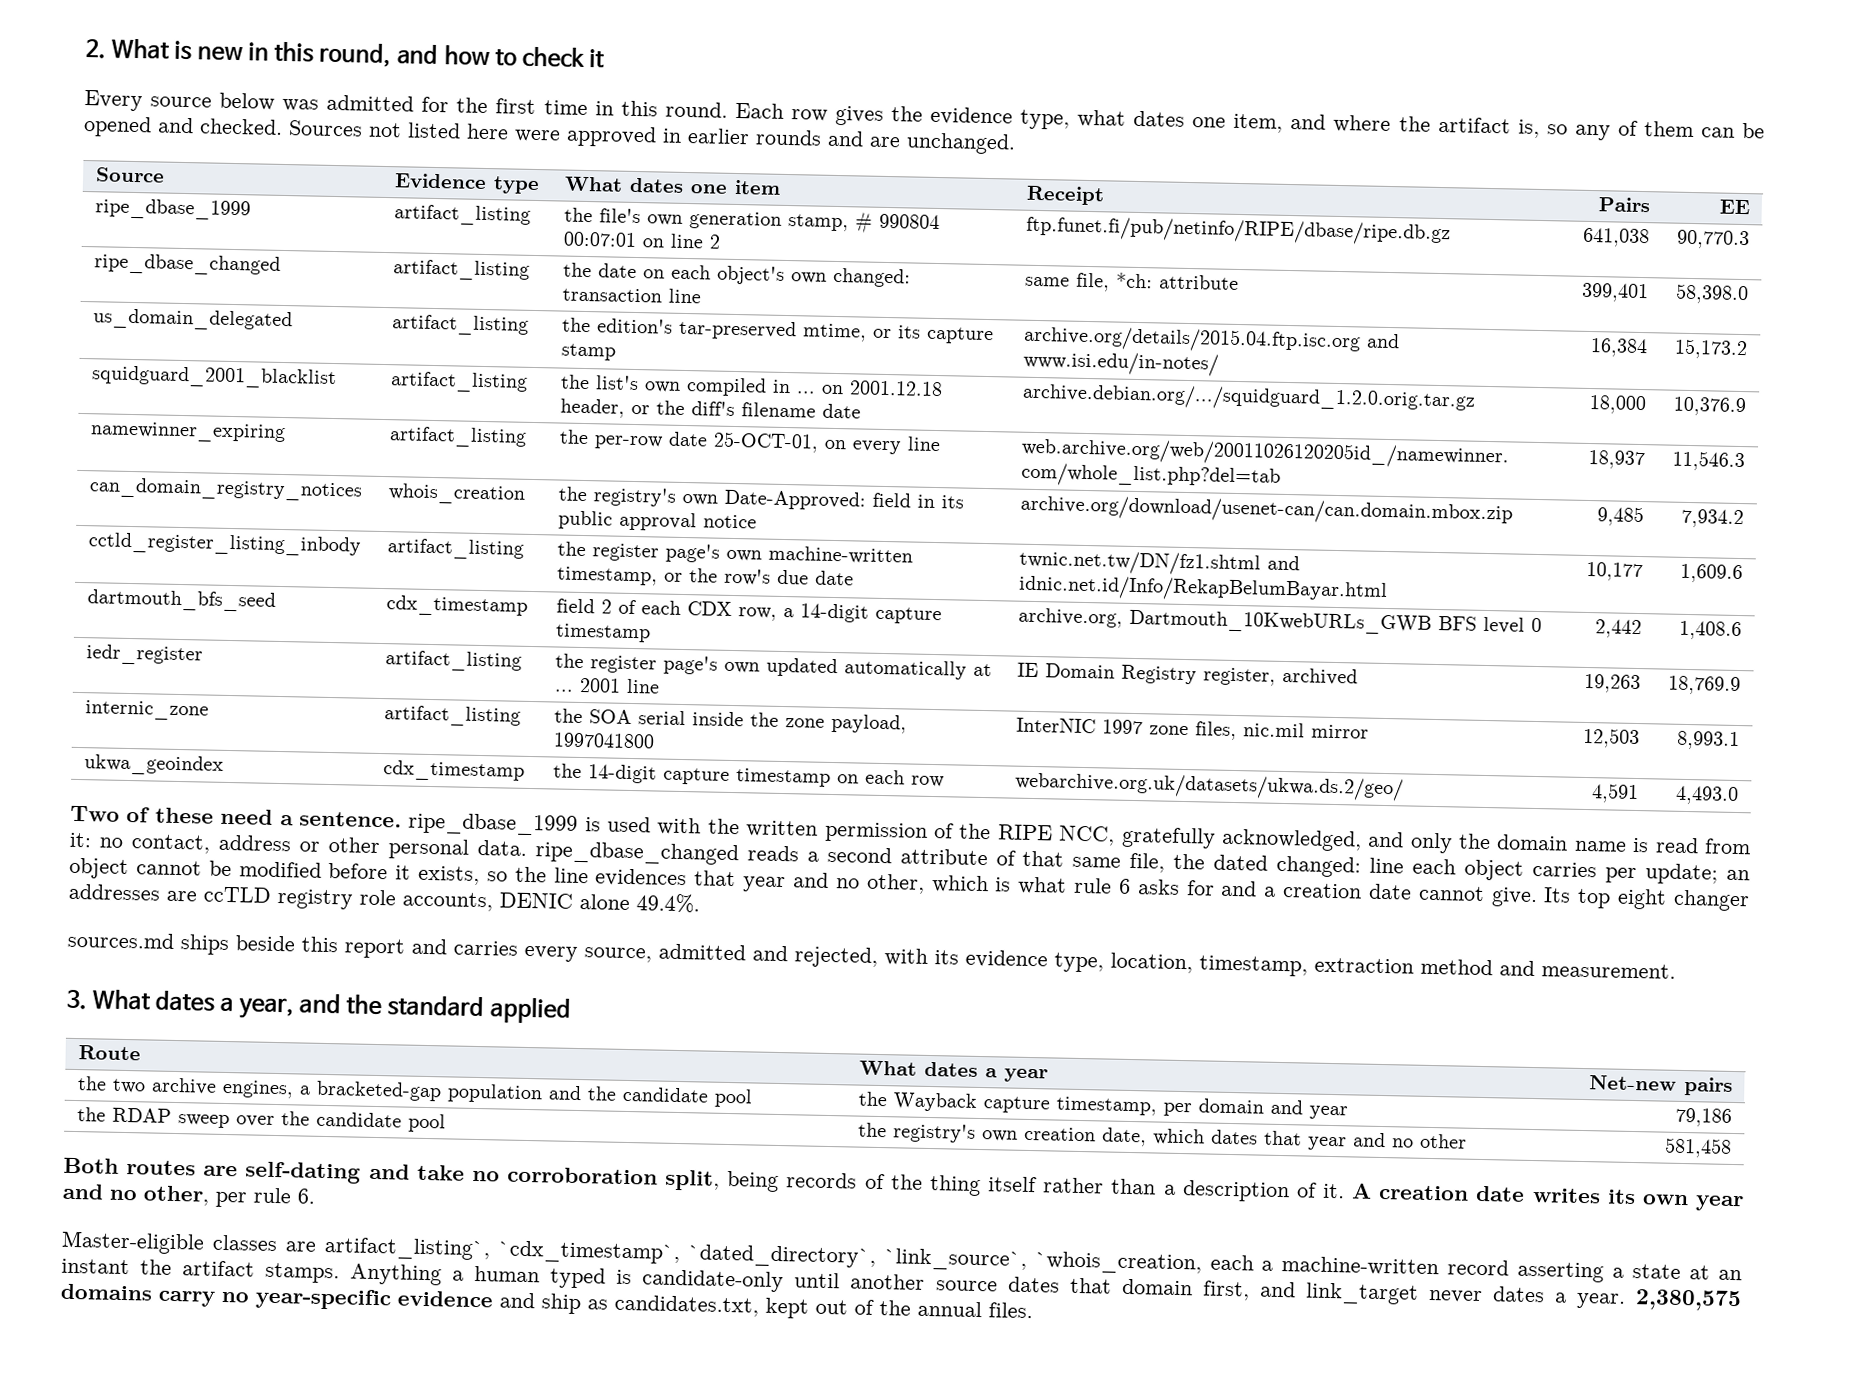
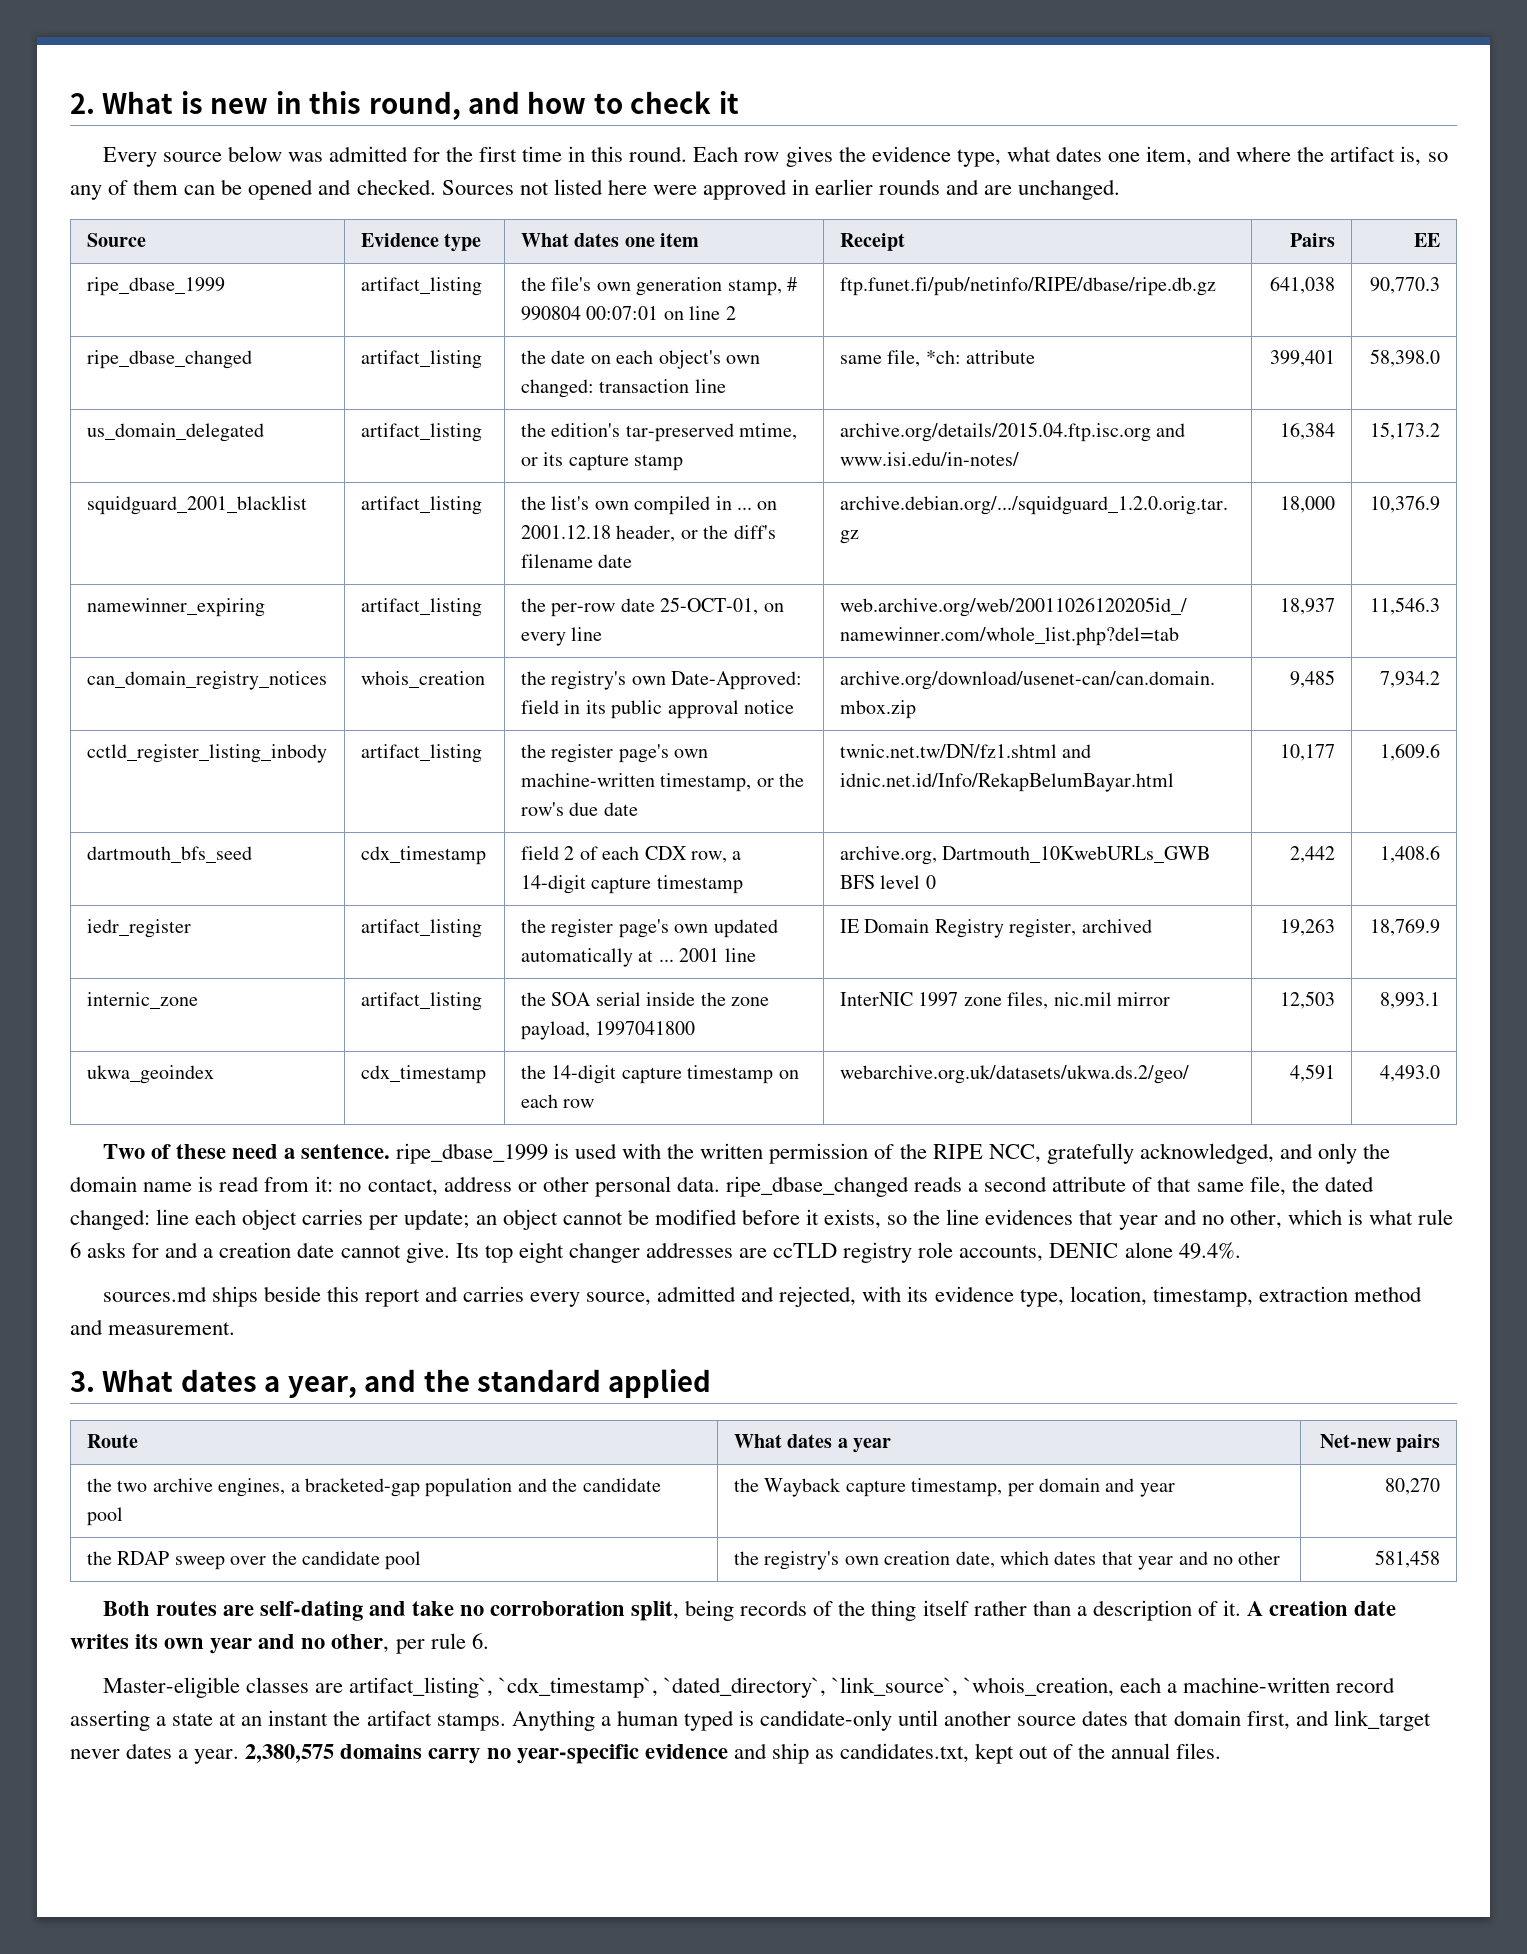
[1674,1107,1732,1127] 79,186 -> [1385,1478,1441,1495] 80,270

